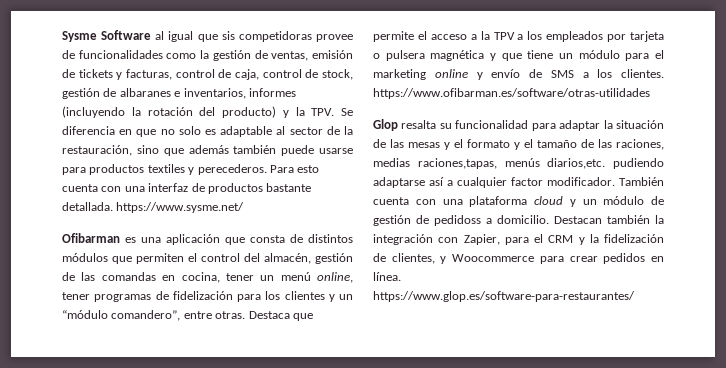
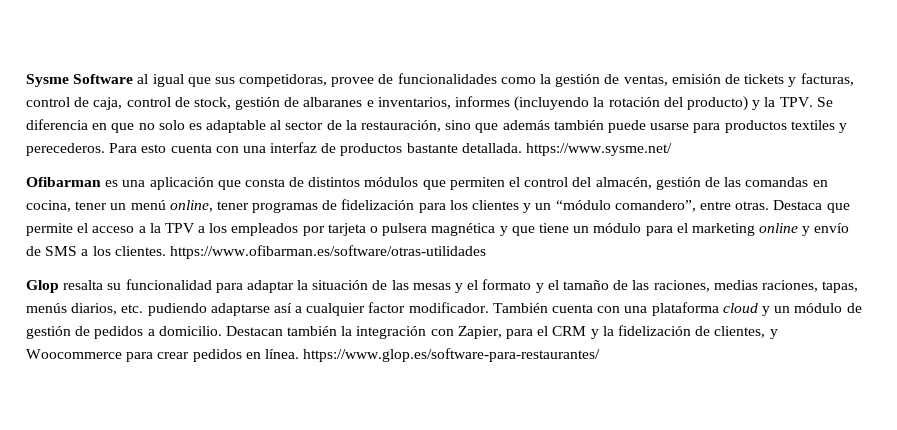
[221,31,312,42] sis competidoras -> [214,74,328,87] sus competidoras,
[417,158,606,169] raciones,tapas, menús diarios,etc. -> [761,280,859,293] [26,303,144,315] raciones, tapas, menús diarios, etc.
[434,215,481,226] pedidoss -> [94,326,144,339] pedidos

